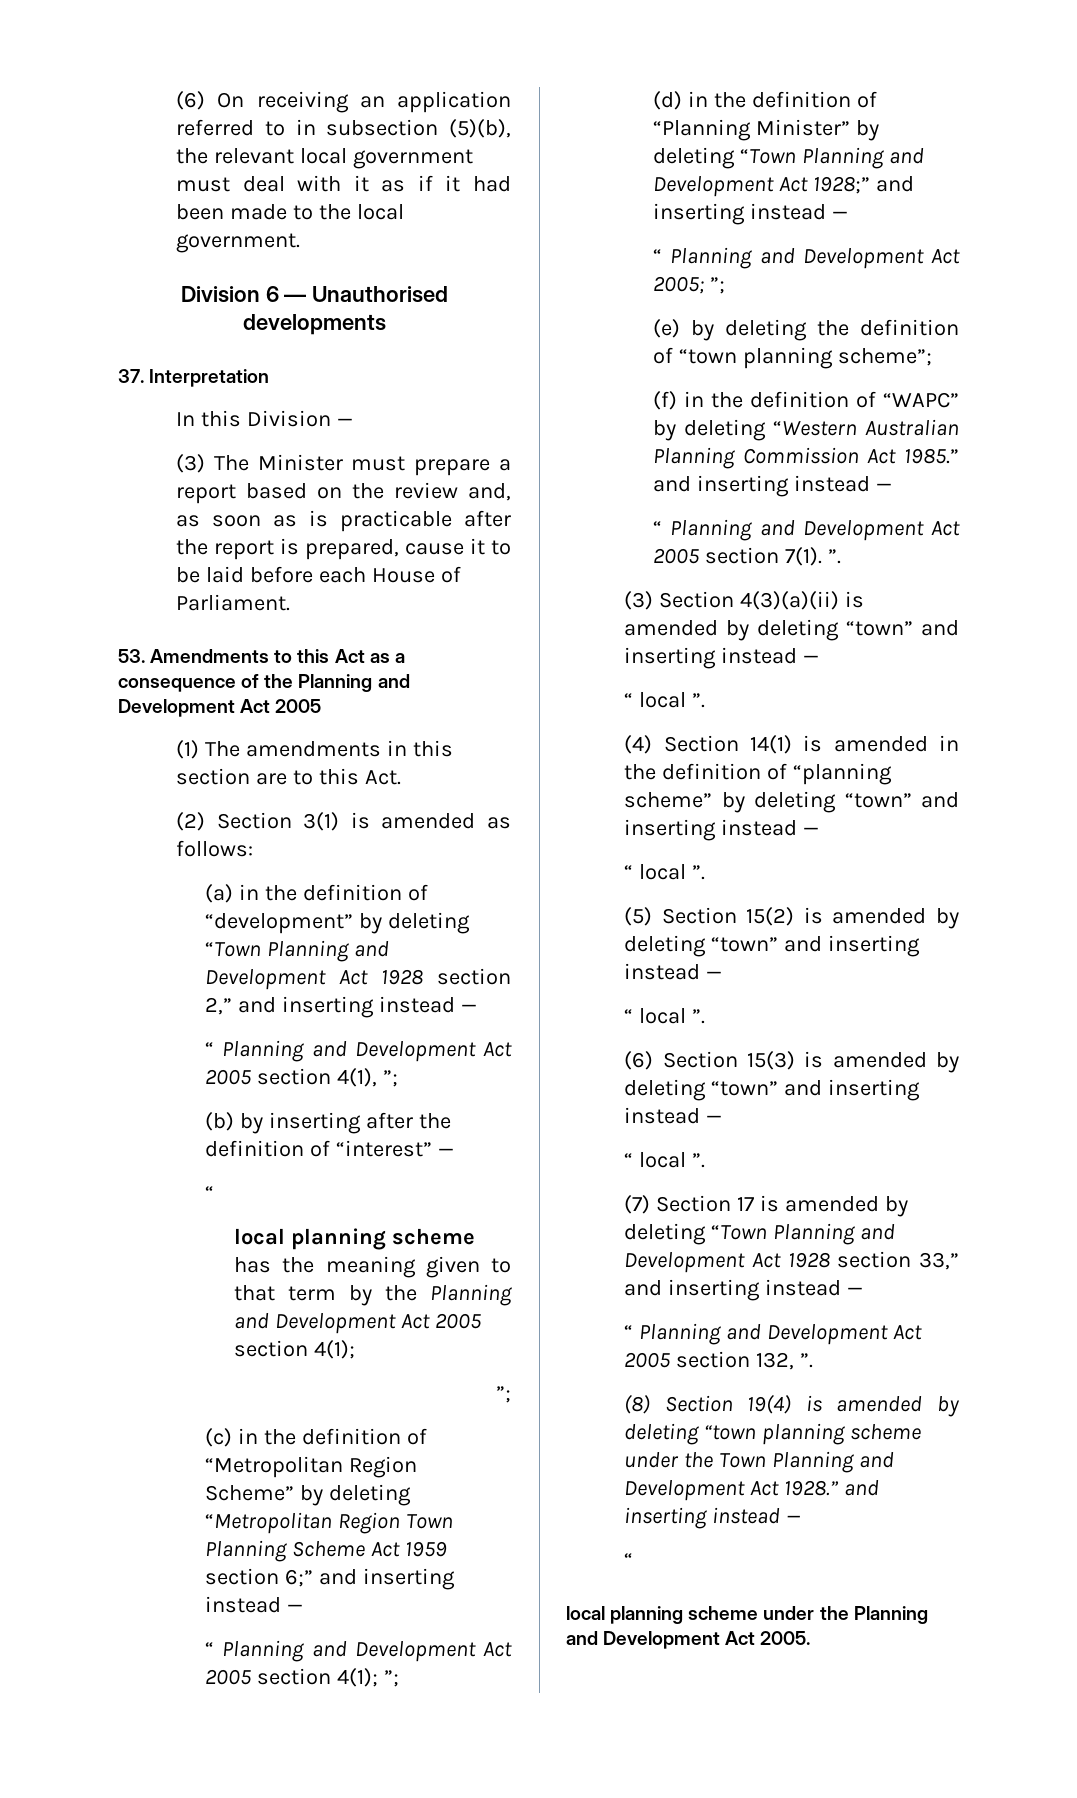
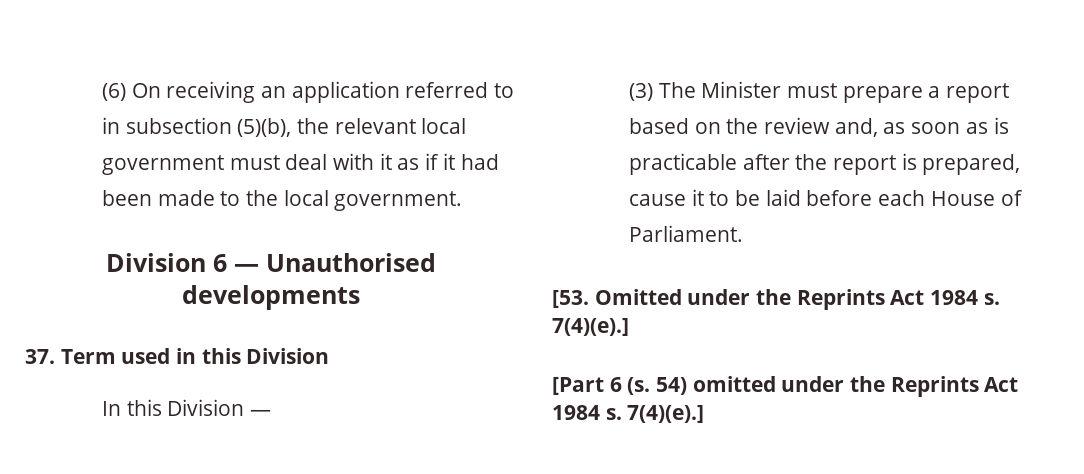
[149,369,270,387] Interpretation -> [60,348,330,364] Term used in this Division
[118,649,405,663] [118,674,410,692] [118,699,322,717] [176,740,453,759] [176,768,401,785] [176,812,511,831] [176,840,254,857] [205,884,428,903] [205,912,471,934] [205,940,390,962] [205,968,511,990] [205,996,477,1018] [205,1040,512,1062] [205,1068,399,1087] [205,1112,451,1134] [205,1140,455,1157] [205,1186,215,1200] [234,1228,476,1250] [234,1256,511,1278] [234,1284,512,1306] [234,1313,482,1334] [234,1340,356,1359] [496,1386,511,1403] [205,1428,427,1447] [205,1456,418,1478] [205,1484,412,1506] [205,1512,454,1534] [205,1540,448,1562] [205,1568,456,1590] [205,1596,304,1613] [205,1640,512,1662] [205,1668,400,1687] [653,91,877,110] [653,119,880,141] [653,147,925,169] [653,176,915,197] [653,203,849,225] [653,247,960,269] [653,276,726,294] [653,319,959,341] [653,347,933,369] [653,391,959,410] [653,419,959,441] [653,447,959,469] [653,475,893,497] [653,519,960,541] [653,547,842,566] [624,591,864,610] [624,619,959,641] [624,647,820,669] [624,692,706,708] [624,735,959,754] [624,763,892,785] [624,791,959,813] [624,819,820,841] [624,864,706,880] [624,907,959,929] [624,935,920,957] [624,963,723,980] [624,1008,706,1024] [624,1051,959,1073] [624,1079,920,1101] [624,1107,723,1124] [624,1152,706,1168] [624,1195,908,1217] [624,1223,895,1245] [624,1251,959,1273] [624,1279,863,1301] [624,1323,922,1345] [624,1351,813,1370] [624,1394,960,1417] [624,1423,921,1445] [624,1451,894,1473] [624,1480,879,1501] [624,1507,801,1529] [624,1553,634,1567] [566,1606,928,1624] [566,1631,811,1649] 53. Amendments to this Act as a consequence of the Planning and Development Act 2005 // (1) The amendments in this section are to this Act. // (2) Section 3(1) is amended as follows: // (a) in the definition of “development” by deleting “Town Planning and Development Act 1928 section 2,” and inserting instead — // “ Planning and Development Act 2005 section 4(1), ”; // (b) by inserting after the definition of “interest” — // “ // local planning scheme has the meaning given to that term by the Planning and Development Act 2005 section 4(1); // ”; // (c) in the definition of “Metropolitan Region Scheme” by deleting “Metropolitan Region Town Planning Scheme Act 1959 section 6;” and inserting instead — // “ Planning and Development Act 2005 section 4(1); ”; // (d) in the definition of “Planning Minister” by deleting “Town Planning and Development Act 1928;” and inserting instead — // “ Planning and Development Act 2005; ”; // (e) by deleting the definition of “town planning scheme”; // (f) in the definition of “WAPC” by deleting “Western Australian Planning Commission Act 1985.” and inserting instead — // “ Planning and Development Act 2005 section 7(1). ”. // (3) Section 4(3)(a)(ii) is amended by deleting “town” and inserting instead — // “ local ”. // (4) Section 14(1) is amended in the definition of “planning scheme” by deleting “town” and inserting instead — // “ local ”. // (5) Section 15(2) is amended by deleting “town” and inserting instead — // “ local ”. // (6) Section 15(3) is amended by deleting “town” and inserting instead — // “ local ”. // (7) Section 17 is amended by deleting “Town Planning and Development Act 1928 section 33,” and inserting instead — // “ Planning and Development Act 2005 section 132, ”. // (8) Section 19(4) is amended by deleting “town planning scheme under the Town Planning and Development Act 1928.” and inserting instead — // “ // local planning scheme under the Planning and Development Act 2005. -> [552,289,1000,310] [552,318,629,336] [552,376,1019,397] [552,405,705,423] [53. Omitted under the Reprints Act 1984 s. 7(4)(e).] // [Part 6 (s. 54) omitted under the Reprints Act 1984 s. 7(4)(e).]

